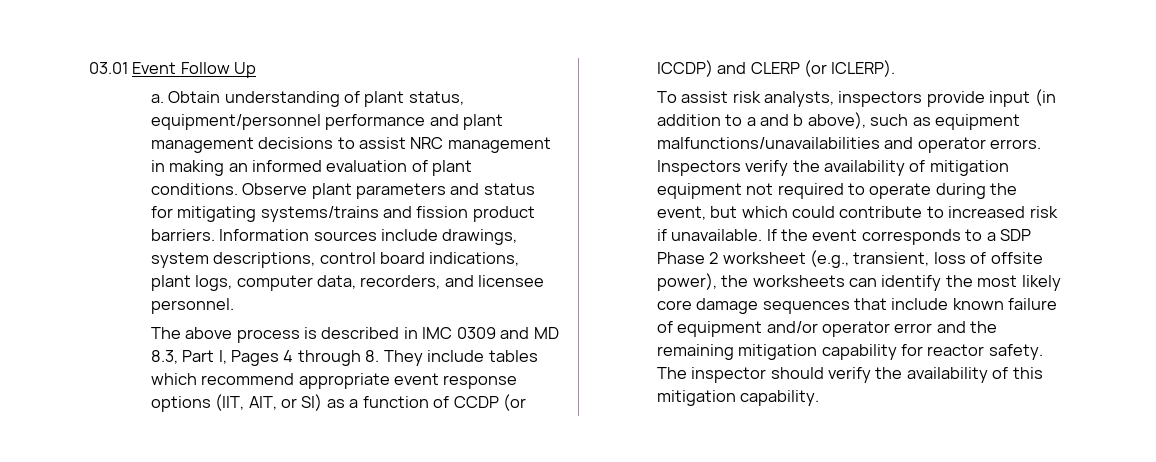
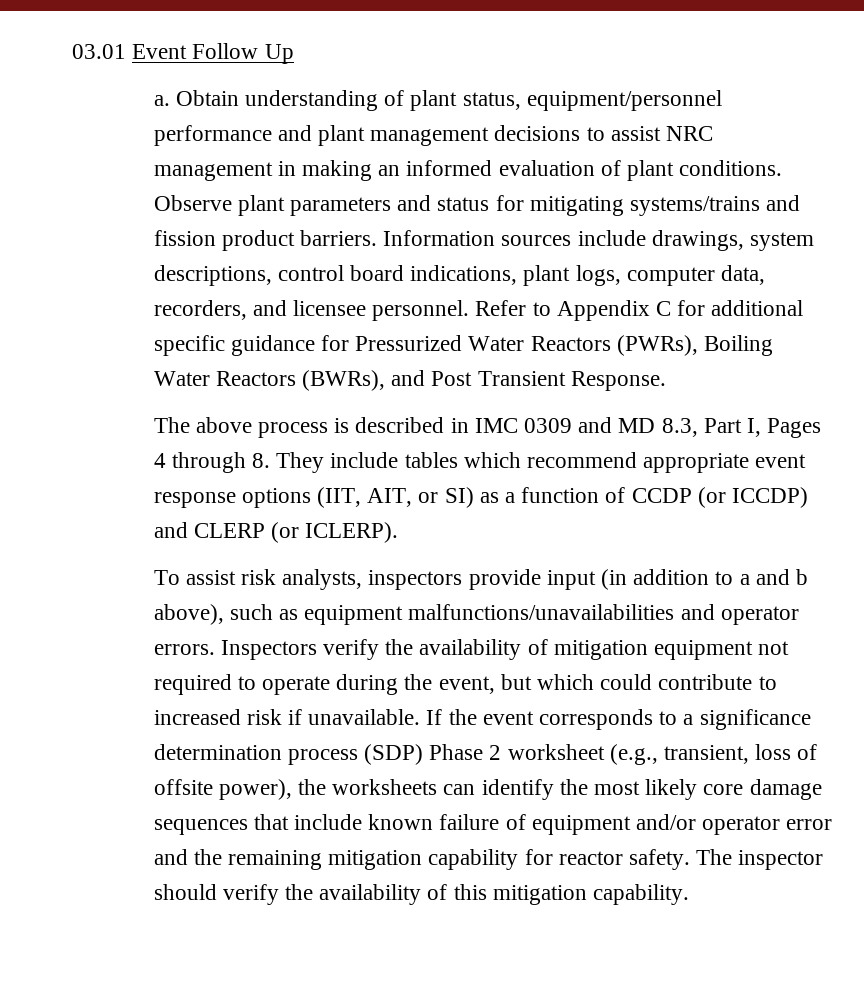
(234, 306) none -> [475,300,804,321] [153,335,774,356] [153,370,666,391] Refer to Appendix C for additional specific guidance for Pressurized Water Reactors (PWRs), Boiling Water Reactors (BWRs), and Post Transient Response.
[1000,229,1032,241] SDP -> [699,709,811,730] [153,744,423,765] significance determination process (SDP)

